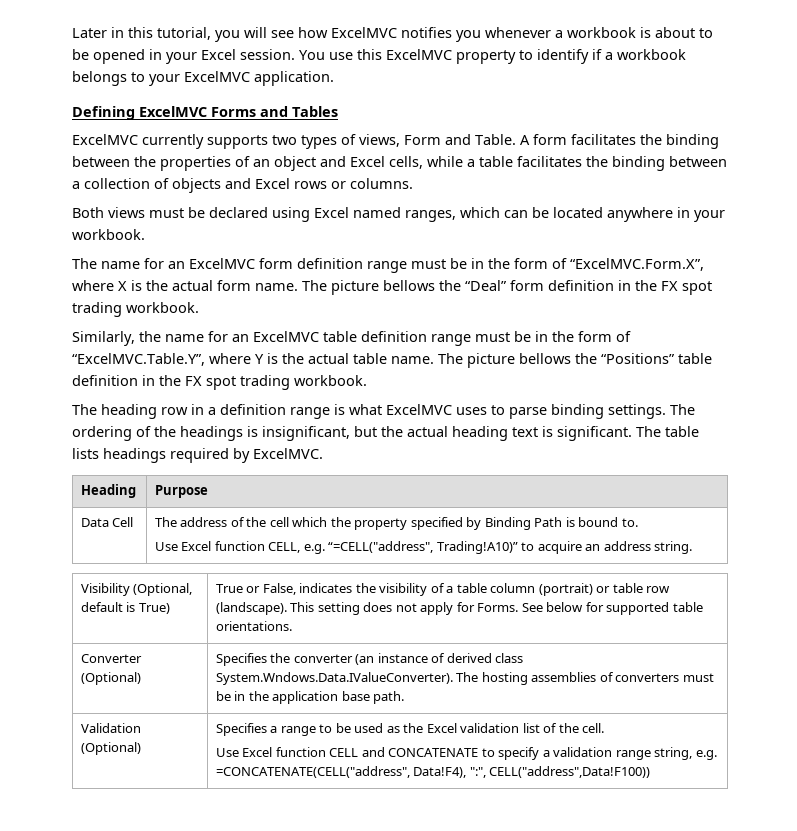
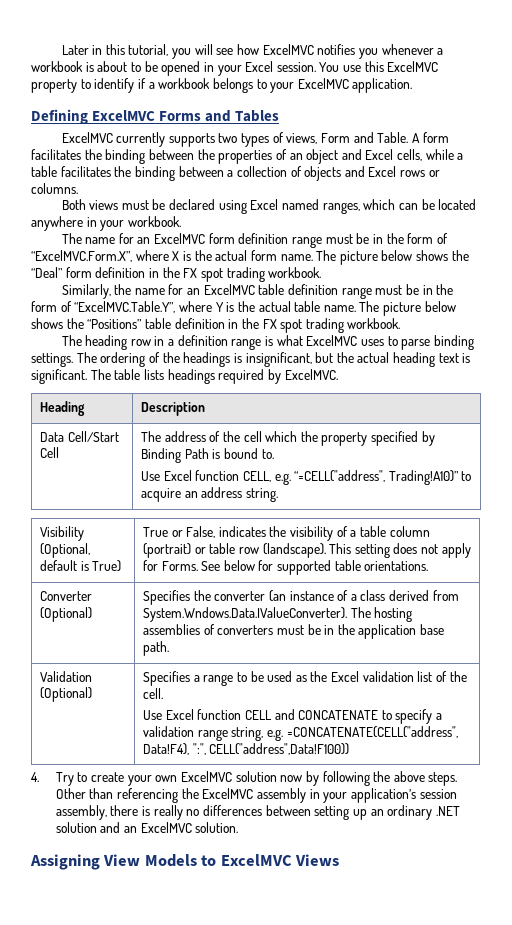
[383,280,435,291] bellows -> [381,250,449,261] below shows
[519,353,571,364] bellows -> [424,301,456,312] [31,318,63,329] below shows
[154,485,208,498] Purpose -> [140,402,205,416] Description
(109, 522) none -> [67,431,119,442] Cell/Start
[446,653,524,663] derived class -> [350,590,459,601] a class derived from
(651, 772) none -> [31,771,458,786] [55,788,457,803] [55,805,460,820] [55,822,239,833] [30,854,340,870] // 4. Try to create your own ExcelMVC solution now by following the above steps. Other than referencing the ExcelMVC assembly in your application’s session assembly, there is really no differences between setting up an ordinary .NET solution and an ExcelMVC solution. // Assigning View Models to ExcelMVC Views

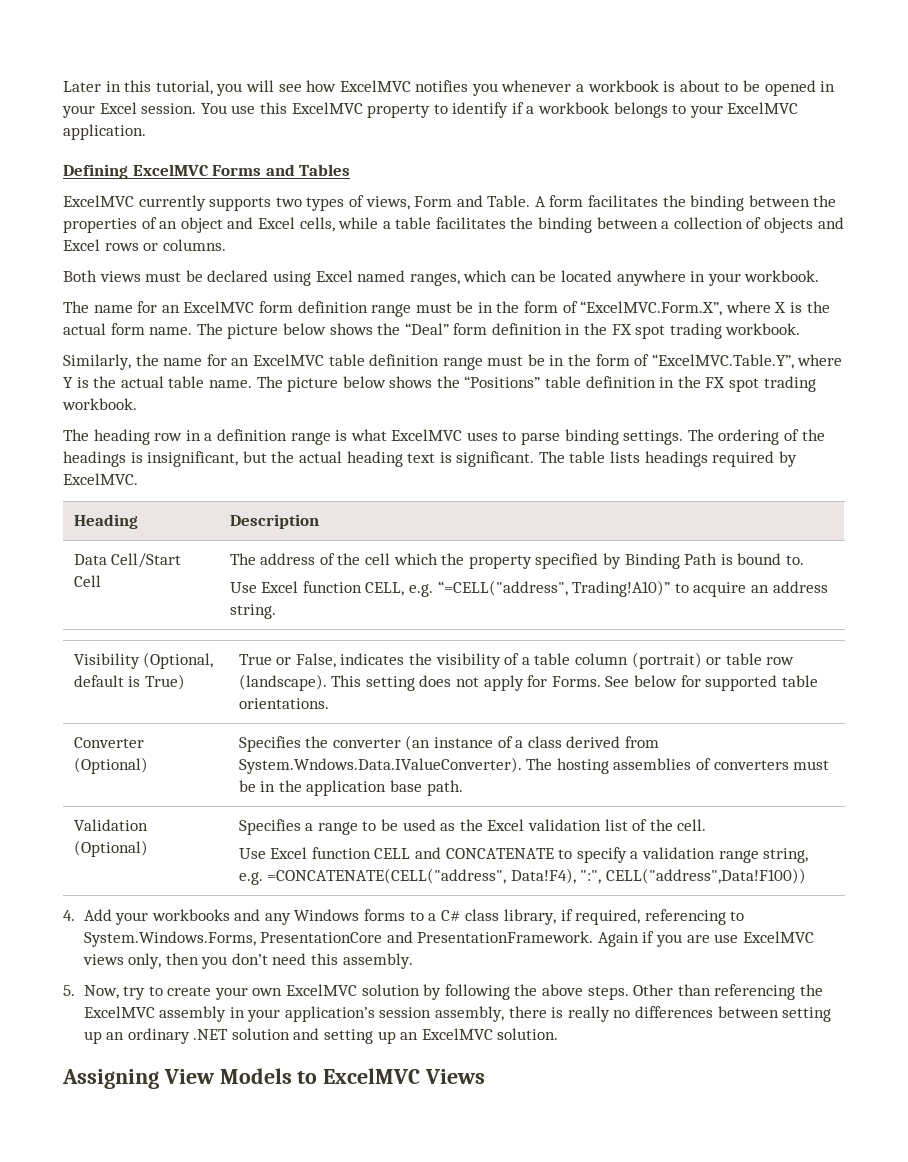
[55,772,74,786] Try -> [83,909,745,925] [83,931,814,947] [82,953,413,969] [63,985,146,1000] Add your workbooks and any Windows forms to a C# class library, if required, referencing to System.Windows.Forms, PresentationCore and PresentationFramework. Again if you are use ExcelMVC views only, then you don’t need this assembly. // 5. Now, try
[280,775,303,782] now -> (420, 990) none
(121, 827) none -> [324,1029,396,1044] setting up

